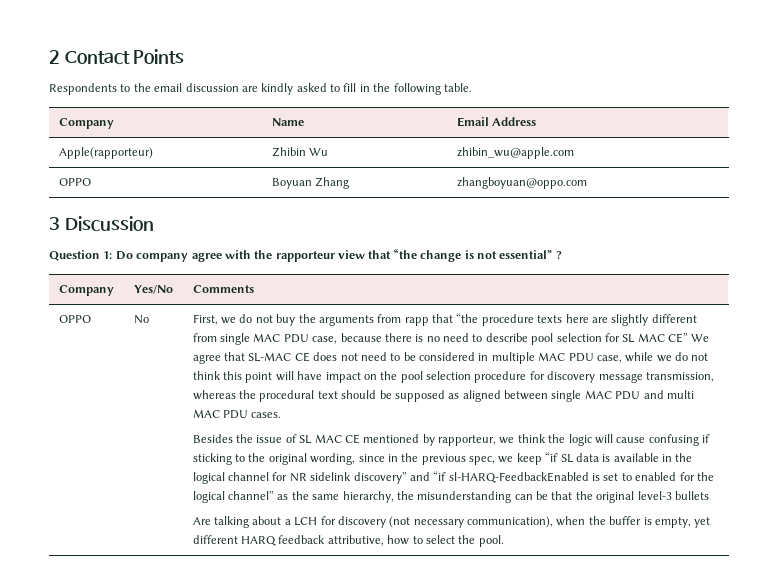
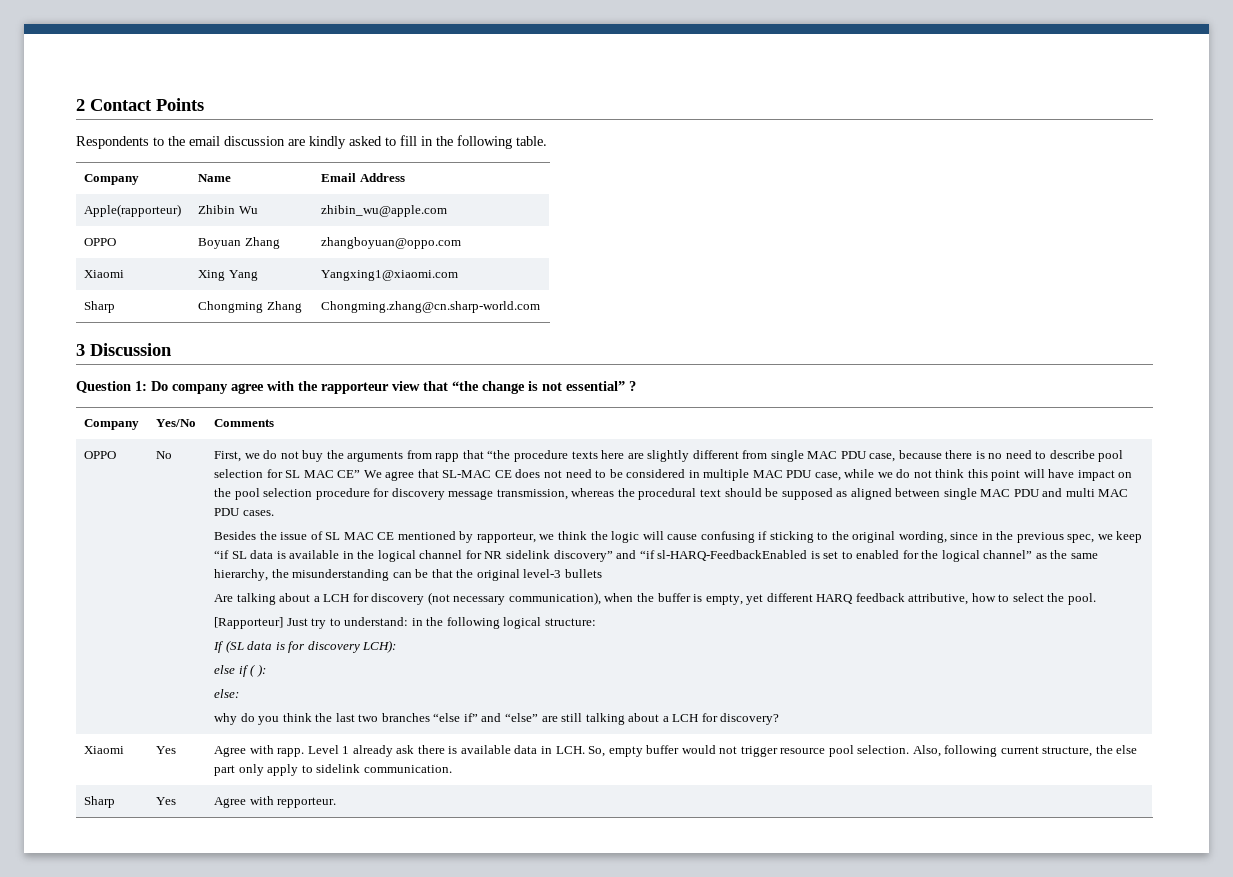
(587, 183) none -> [84,270,125,278] [198,270,258,281] [321,270,459,281] [84,301,116,313] [198,301,302,313] [321,301,541,313] // Xiaomi | Xing Yang | Yangxing1@xiaomi.com // Sharp | Chongming Zhang | Chongming.zhang@cn.sharp-world.com
(504, 541) none -> [214,617,596,629] [213,640,397,653] [214,664,266,677] [214,689,240,698] [214,713,780,725] [84,746,125,754] [156,746,177,754] [214,745,1138,757] [214,764,452,776] [84,796,116,808] [156,797,177,805] [214,796,337,808] // [Rapporteur] Just try to understand: in the following logical structure: // If (SL data is for discovery LCH): // else if ( ): // else: // why do you think the last two branches “else if” and “else” are still talking about a LCH for discovery? // Xiaomi | Yes | Agree with rapp. Level 1 already ask there is available data in LCH. So, empty buffer would not trigger resource pool selection. Also, following current structure, the else part only apply to sidelink communication. // Sharp | Yes | Agree with repporteur.

